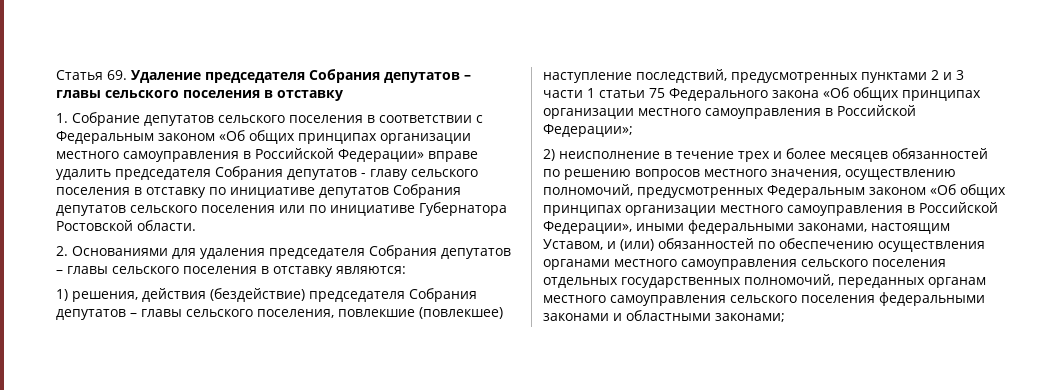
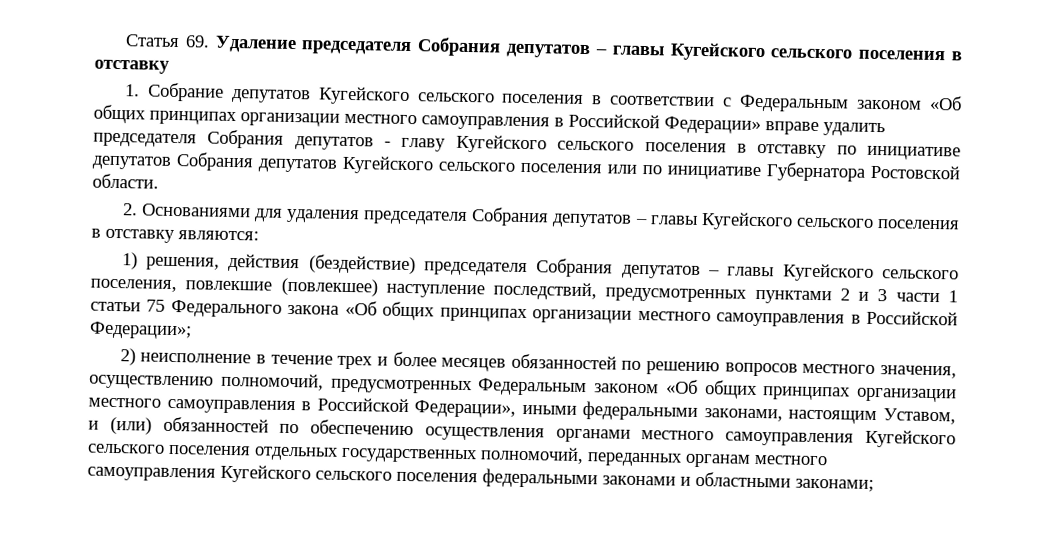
(101, 94) none -> [669,42,766,62] Кугейского
(214, 120) none -> [317,86,410,105] Кугейского
(408, 174) none -> [455,134,547,154] Кугейского
(126, 210) none -> [342,155,434,175] Кугейского
(108, 270) none -> [700,212,793,231] Кугейского
(182, 313) none -> [782,263,874,282] Кугейского
(797, 264) none -> [865,429,957,449] Кугейского
(726, 300) none -> [220,464,311,484] Кугейского

